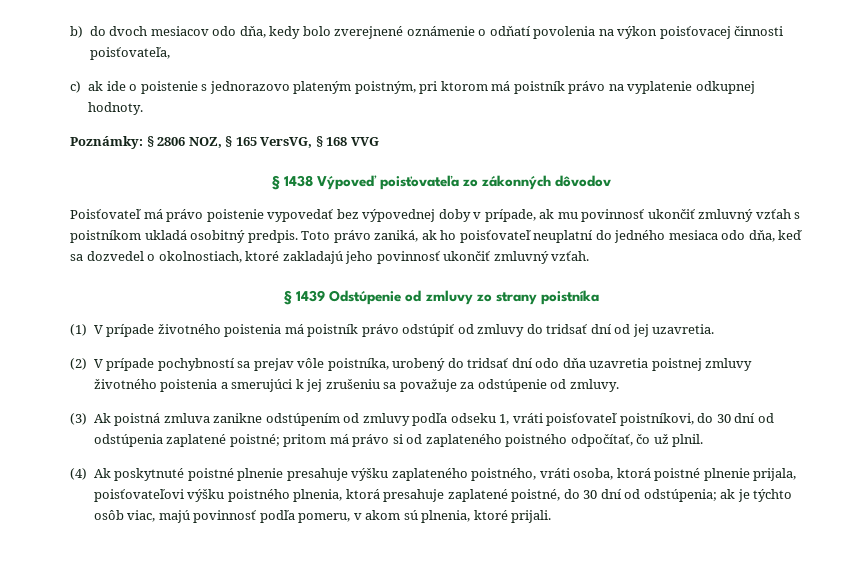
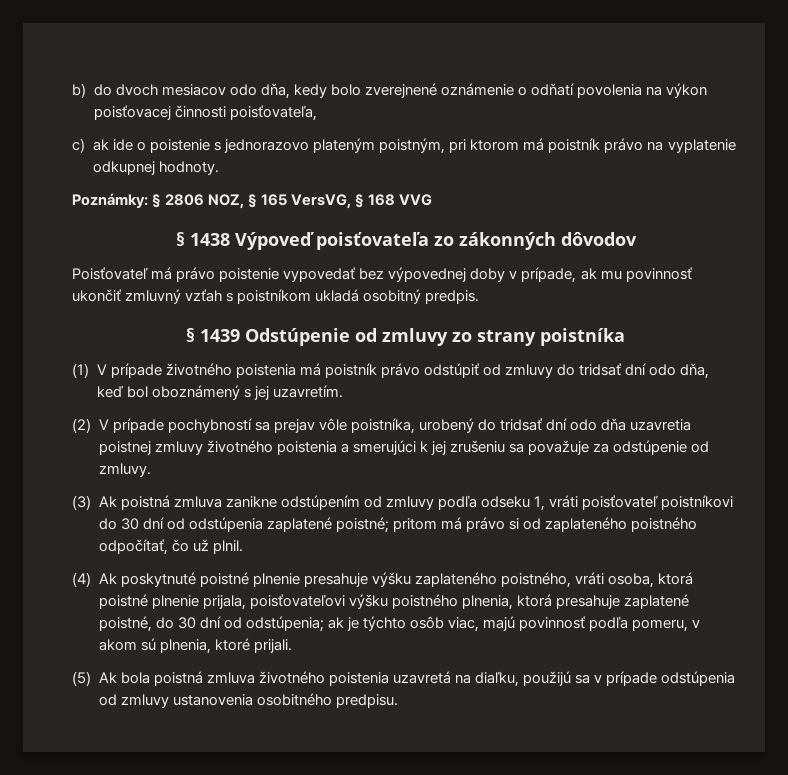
[301,230,803,243] [70,251,590,264] Toto právo zaniká, ak ho poisťovateľ neuplatní do jedného mesiaca odo dňa, keď sa dozvedel o okolnostiach, ktoré zakladajú jeho povinnosť ukončiť zmluvný vzťah. -> (480, 297) none
[614,324,715,337] od jej uzavretia. -> [649,363,710,379] [96,385,343,400] odo dňa, keď bol oboznámený s jej uzavretím.
[619,413,694,426] poistníkovi, -> [661,495,734,510] poistníkovi
(552, 516) none -> [72,671,736,687] [98,693,398,708] // (5) Ak bola poistná zmluva životného poistenia uzavretá na diaľku, použijú sa v prípade odstúpenia od zmluvy ustanovenia osobitného predpisu.

